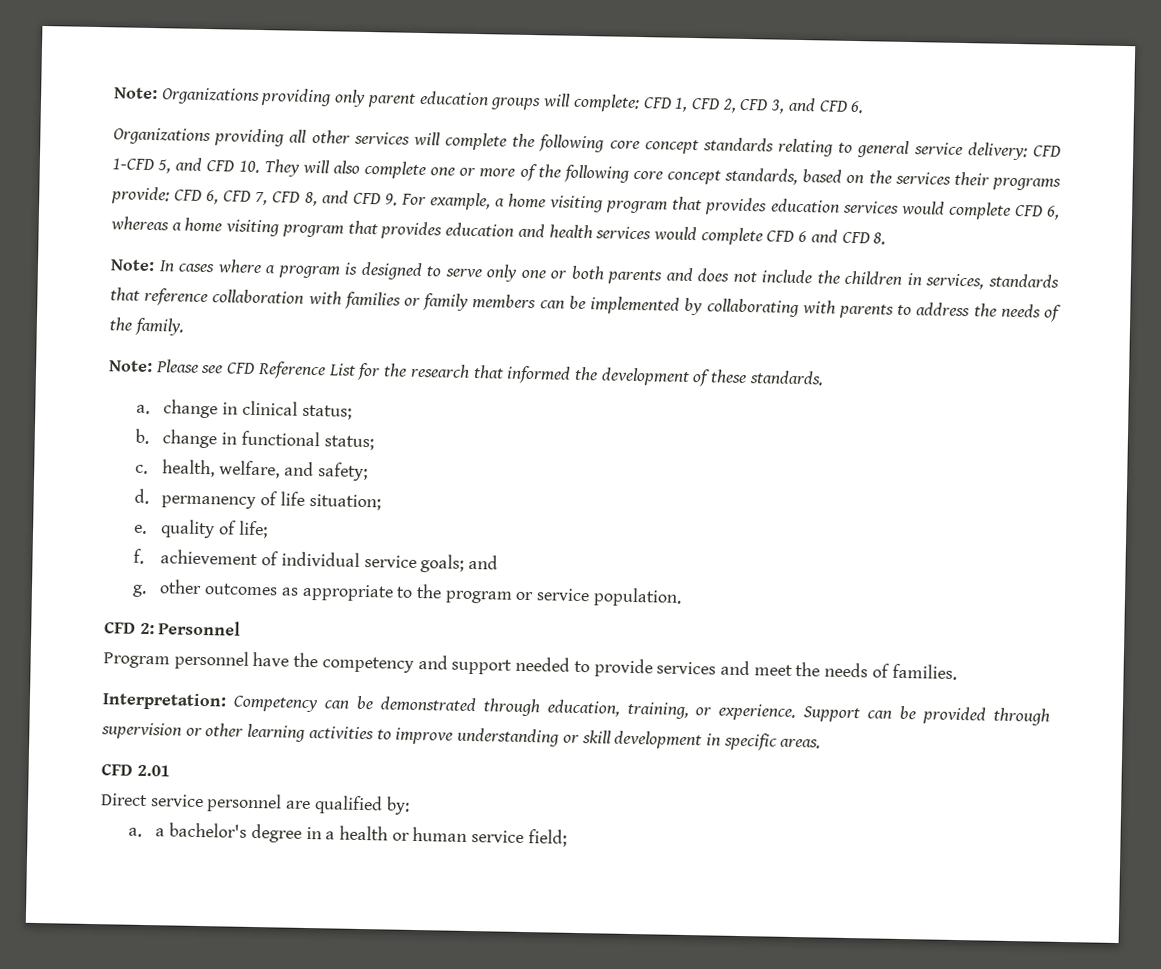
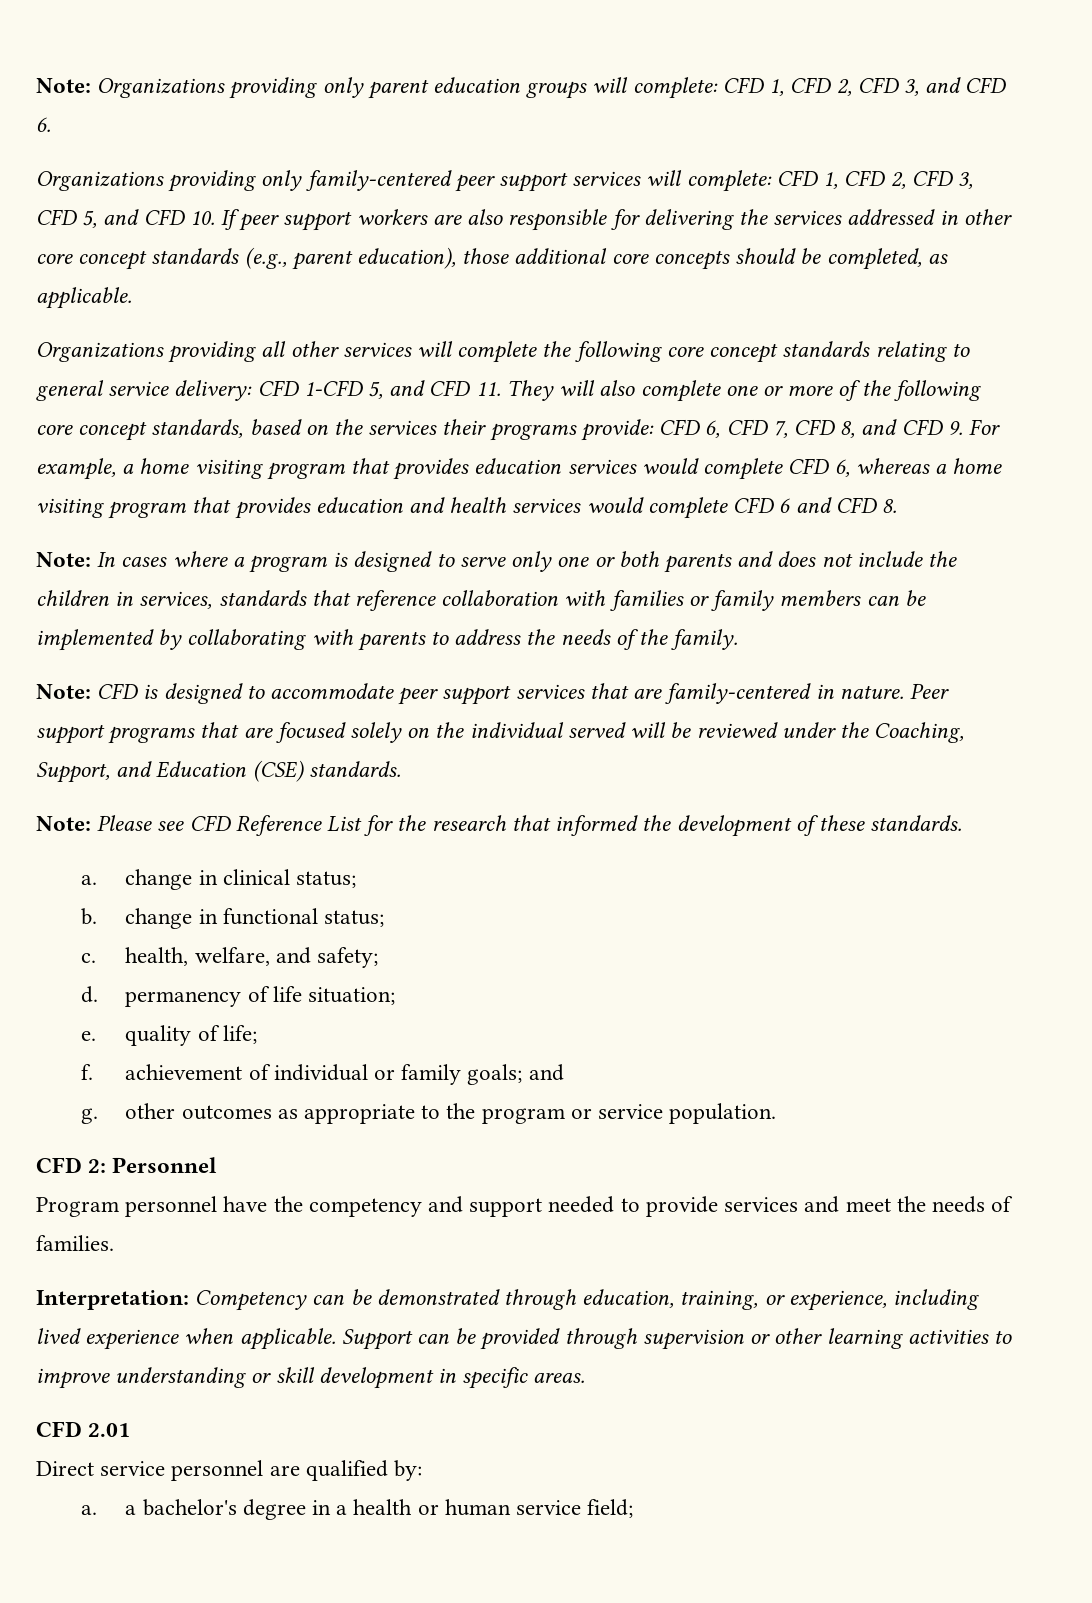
(865, 107) none -> [36,170,973,192] [36,209,1012,231] [36,247,948,270] [36,287,132,309] // Organizations providing only family-centered peer support services will complete: CFD 1, CFD 2, CFD 3, CFD 5, and CFD 10. If peer support workers are also responsible for delivering the services addressed in other core concept standards (e.g., parent education), those additional core concepts should be completed, as applicable.
[238,160,260,174] 10. -> [475,381,501,396] 11.
(185, 326) none -> [36,683,949,705] [36,722,965,744] [36,760,401,783] // Note: CFD is designed to accommodate peer support services that are family-centered in nature. Peer support programs that are focused solely on the individual served will be reviewed under the Coaching, Support, and Education (CSE) standards.
[363,555,417,568] service -> [374,1064,462,1085] or family
[718,703,797,722] experience. -> [788,1289,980,1311] [36,1328,336,1350] experience, including lived experience when applicable.

